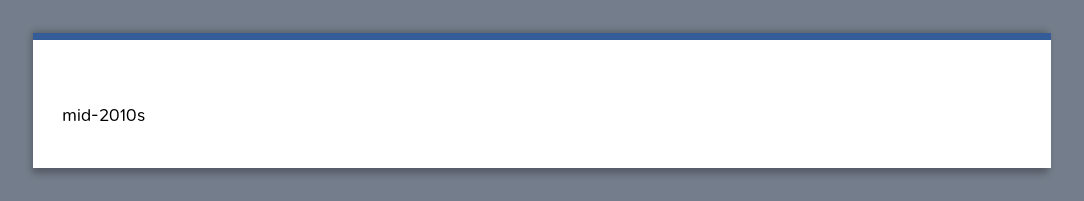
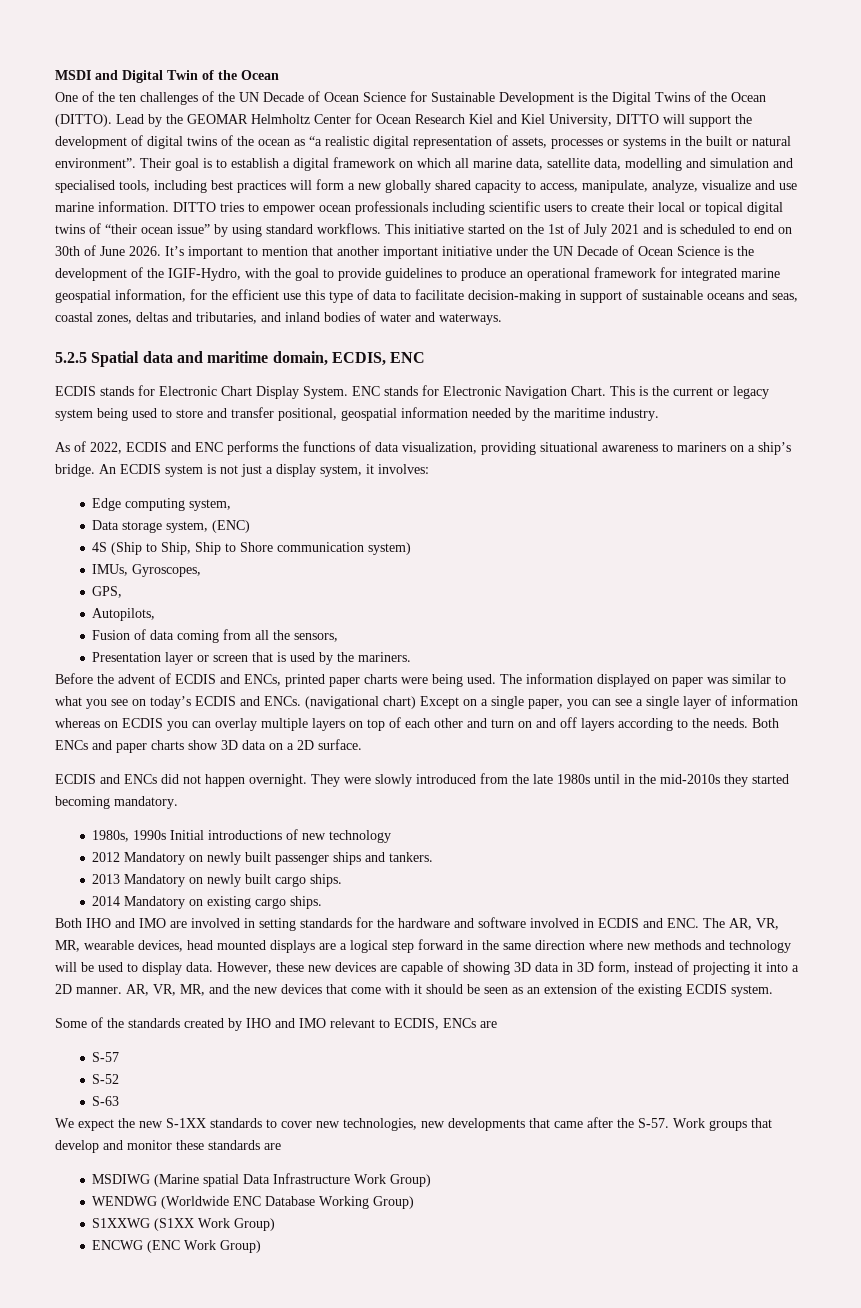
[62,109,145,122] mid-2010s -> [55,70,279,83] [55,91,766,105] [55,113,752,127] [55,135,791,149] [55,157,793,171] [55,179,797,193] [55,201,783,215] [55,223,792,237] [55,245,754,259] [55,267,780,281] [55,289,798,303] [55,311,502,325] [55,351,426,367] [55,385,769,399] [55,407,659,421] [55,441,791,455] [55,464,429,477] [92,498,232,511] [92,520,251,533] [92,542,412,555] [92,564,202,577] [92,586,123,598] [92,608,156,621] [92,629,339,643] [92,652,412,665] [55,673,786,687] [55,695,798,709] [55,717,779,731] [55,739,362,753] [55,773,789,787] [55,796,178,809] [92,829,392,843] [92,852,434,865] [92,874,343,887] [92,896,323,909] [55,917,779,931] [55,939,791,953] [55,961,799,975] [55,983,773,997] [55,1017,497,1031] [92,1052,120,1062] [92,1074,120,1084] [92,1096,120,1106] [55,1117,772,1131] [55,1140,281,1153] [92,1173,432,1187] [92,1196,415,1209] [92,1218,276,1231] [92,1240,262,1253] MSDI and Digital Twin of the Ocean // One of the ten challenges of the UN Decade of Ocean Science for Sustainable Development is the Digital Twins of the Ocean (DITTO). Lead by the GEOMAR Helmholtz Center for Ocean Research Kiel and Kiel University, DITTO will support the development of digital twins of the ocean as “a realistic digital representation of assets, processes or systems in the built or natural environment”. Their goal is to establish a digital framework on which all marine data, satellite data, modelling and simulation and specialised tools, including best practices will form a new globally shared capacity to access, manipulate, analyze, visualize and use marine information. DITTO tries to empower ocean professionals including scientific users to create their local or topical digital twins of “their ocean issue” by using standard workflows. This initiative started on the 1st of July 2021 and is scheduled to end on 30th of June 2026. It’s important to mention that another important initiative under the UN Decade of Ocean Science is the development of the IGIF-Hydro, with the goal to provide guidelines to produce an operational framework for integrated marine geospatial information, for the efficient use this type of data to facilitate decision-making in support of sustainable oceans and seas, coastal zones, deltas and tributaries, and inland bodies of water and waterways. // 5.2.5 Spatial data and maritime domain, ECDIS, ENC // ECDIS stands for Electronic Chart Display System. ENC stands for Electronic Navigation Chart. This is the current or legacy system being used to store and transfer positional, geospatial information needed by the maritime industry. // As of 2022, ECDIS and ENC performs the functions of data visualization, providing situational awareness to mariners on a ship’s bridge. An ECDIS system is not just a display system, it involves: // Edge computing system, // Data storage system, (ENC) // 4S (Ship to Ship, Ship to Shore communication system) // IMUs, Gyroscopes, // GPS, // Autopilots, // Fusion of data coming from all the sensors, // Presentation layer or screen that is used by the mariners. // Before the advent of ECDIS and ENCs, printed paper charts were being used. The information displayed on paper was similar to what you see on today’s ECDIS and ENCs. (navigational chart) Except on a single paper, you can see a single layer of information whereas on ECDIS you can overlay multiple layers on top of each other and turn on and off layers according to the needs. Both ENCs and paper charts show 3D data on a 2D surface. // ECDIS and ENCs did not happen overnight. They were slowly introduced from the late 1980s until in the mid-2010s they started becoming mandatory. // 1980s, 1990s Initial introductions of new technology // 2012 Mandatory on newly built passenger ships and tankers. // 2013 Mandatory on newly built cargo ships. // 2014 Mandatory on existing cargo ships. // Both IHO and IMO are involved in setting standards for the hardware and software involved in ECDIS and ENC. The AR, VR, MR, wearable devices, head mounted displays are a logical step forward in the same direction where new methods and technology will be used to display data. However, these new devices are capable of showing 3D data in 3D form, instead of projecting it into a 2D manner. AR, VR, MR, and the new devices that come with it should be seen as an extension of the existing ECDIS system. // Some of the standards created by IHO and IMO relevant to ECDIS, ENCs are // S-57 // S-52 // S-63 // We expect the new S-1XX standards to cover new technologies, new developments that came after the S-57. Work groups that develop and monitor these standards are // MSDIWG (Marine spatial Data Infrastructure Work Group) // WENDWG (Worldwide ENC Database Working Group) // S1XXWG (S1XX Work Group) // ENCWG (ENC Work Group)

